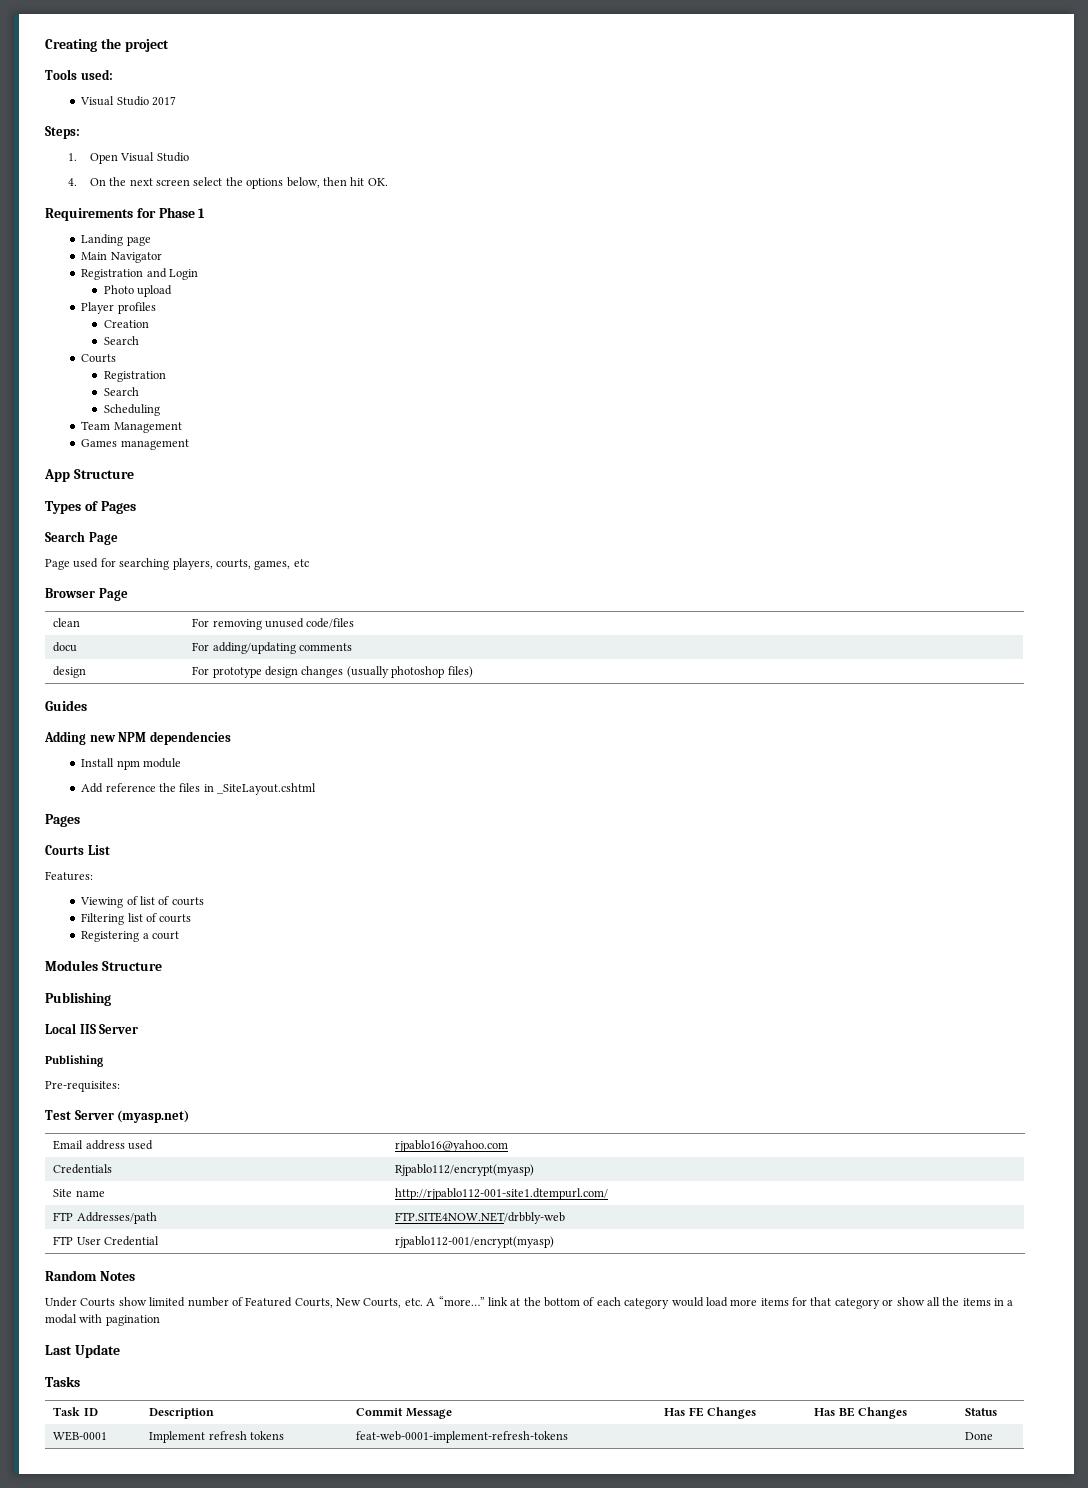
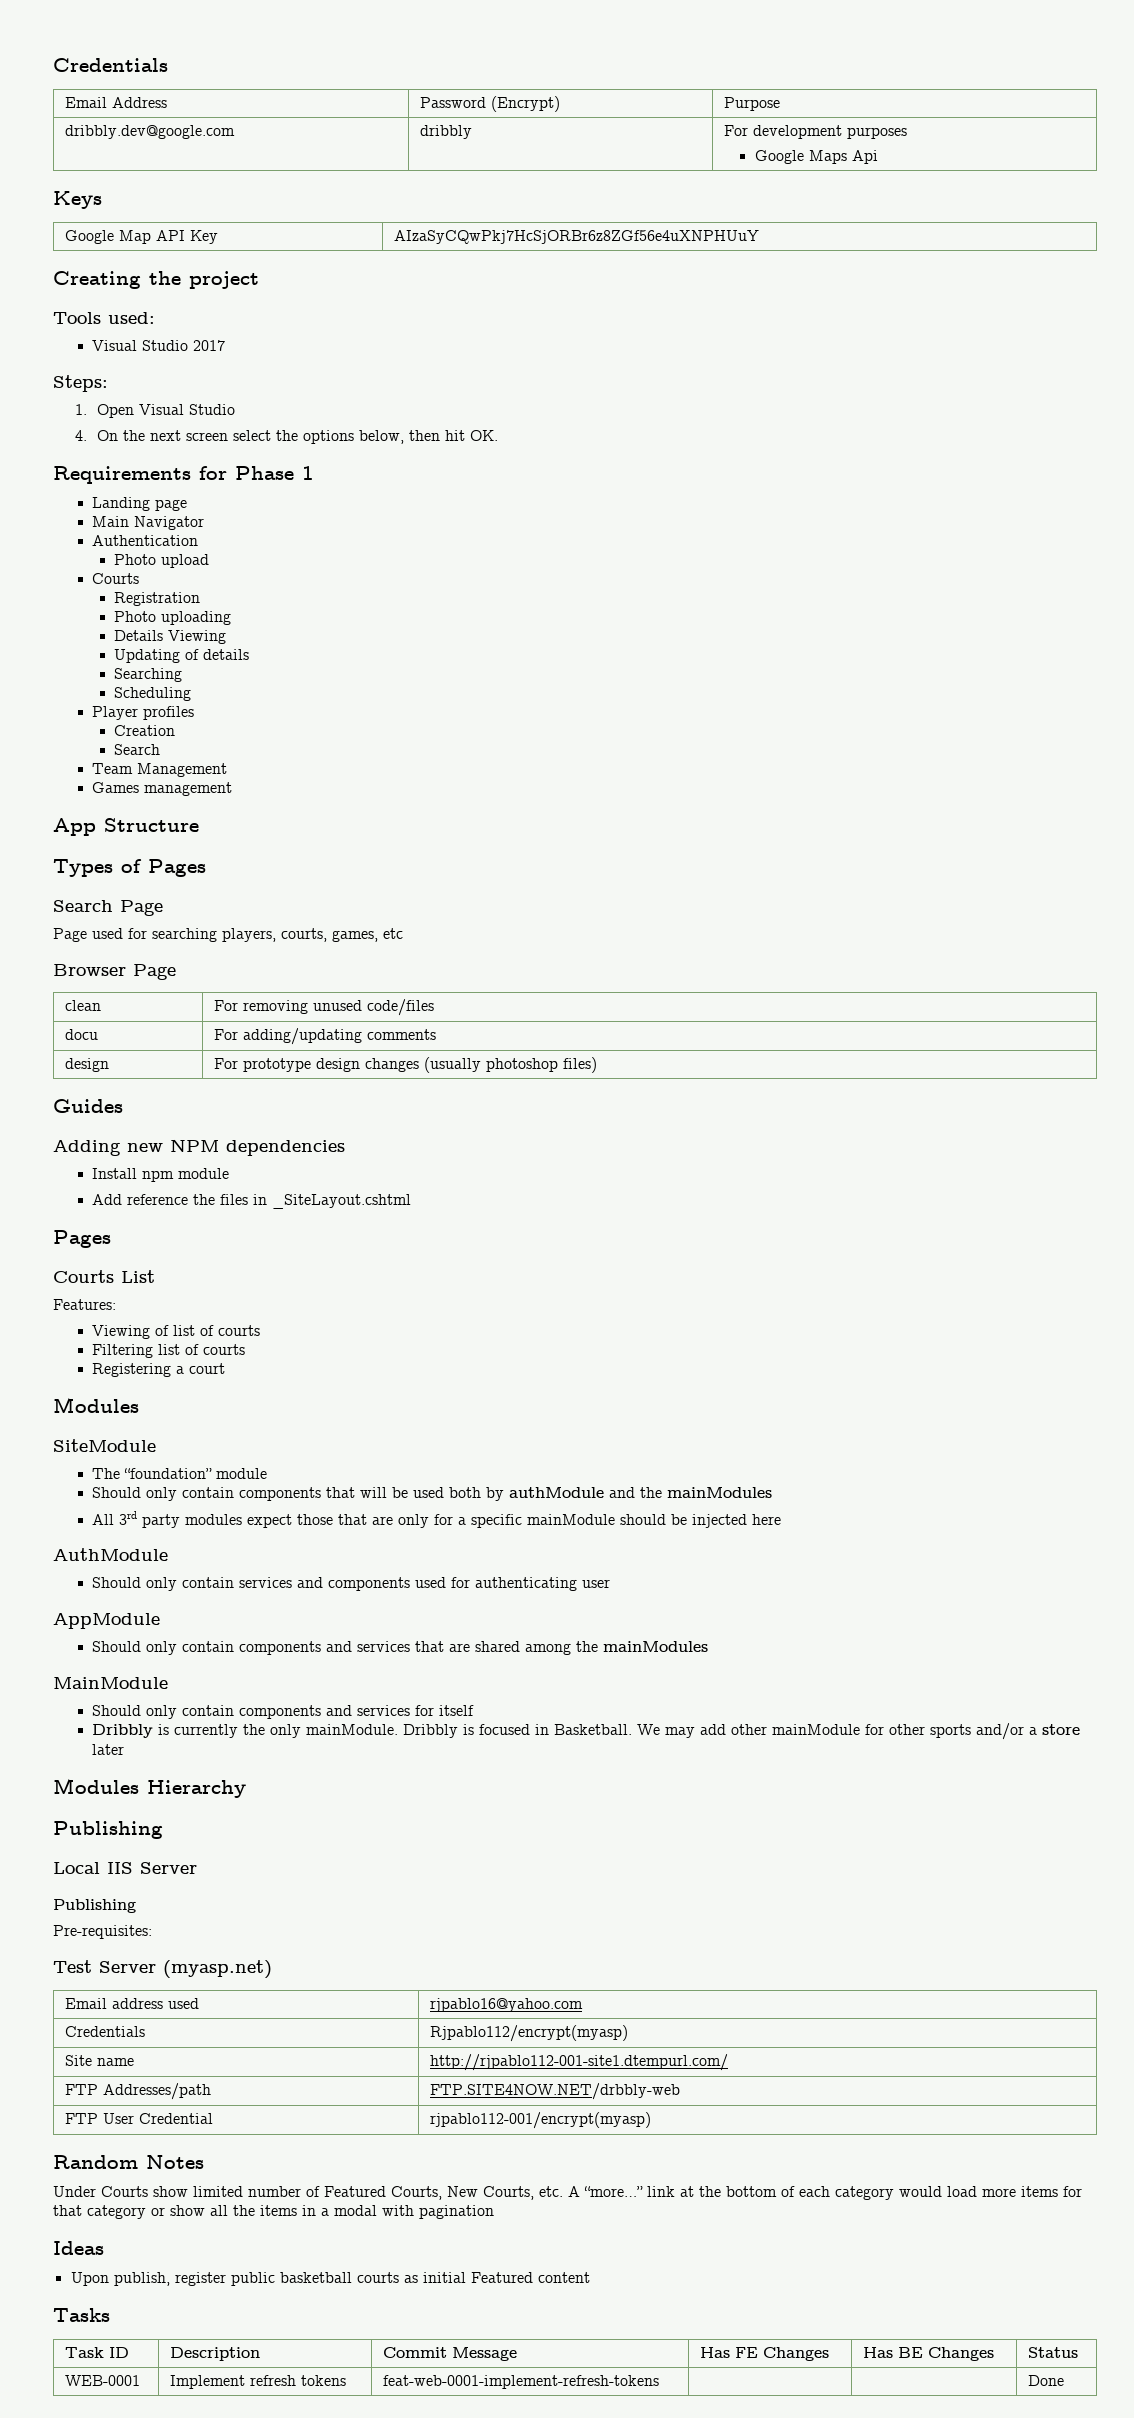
(45, 45) none -> [53,58,168,72] [65,97,168,108] [420,96,561,112] [724,97,781,111] [65,125,236,139] [420,125,473,139] [724,125,908,139] [754,150,878,164] [53,191,102,209] [65,230,219,244] [394,230,760,244] Credentials // Email Address | Password (Encrypt) | Purpose // dribbly.dev@google.com | dribbly | For development purposes // Google Maps Api // Keys // Google Map API Key | AIzaSyCQwPkj7HcSjORBr6z8ZGf56e4uXNPHUuY //
[81,268,198,280] Registration and Login -> [92,535,199,546] Authentication
(173, 291) none -> [92,573,140,584] [114,592,201,606] [114,611,232,625] [114,630,227,644] [114,649,250,663] [114,668,183,682] [114,687,192,701] // Courts // Registration // Photo uploading // Details Viewing // Updating of details // Searching // Scheduling
[81,354,117,363] [103,371,166,382] [103,387,139,396] [103,404,160,416] // Courts // Registration // Search // Scheduling -> (161, 749) none
[101,961,162,971] Structure -> [53,1439,156,1452] [92,1468,268,1479] [92,1487,773,1501] [92,1511,782,1528] [53,1548,168,1561] [92,1577,611,1591] [53,1613,160,1629] [92,1641,709,1655] [53,1677,168,1689] [92,1705,475,1719] [92,1723,1081,1740] [92,1744,125,1755] [53,1778,246,1798] // SiteModule // The “foundation” module // Should only contain components that will be used both by authModule and the mainModules // All 3rd party modules expect those that are only for a specific mainModule should be injected here // AuthModule // Should only contain services and components used for authenticating user // AppModule // Should only contain components and services that are shared among the mainModules // MainModule // Should only contain components and services for itself // Dribbly is currently the only mainModule. Dribbly is focused in Basketball. We may add other mainModule for other sports and/or a store later // Modules Hierarchy
[45,1344,120,1358] Last Update -> [53,2241,104,2255] [70,2272,590,2286] Ideas // Upon publish, register public basketball courts as initial Featured content

